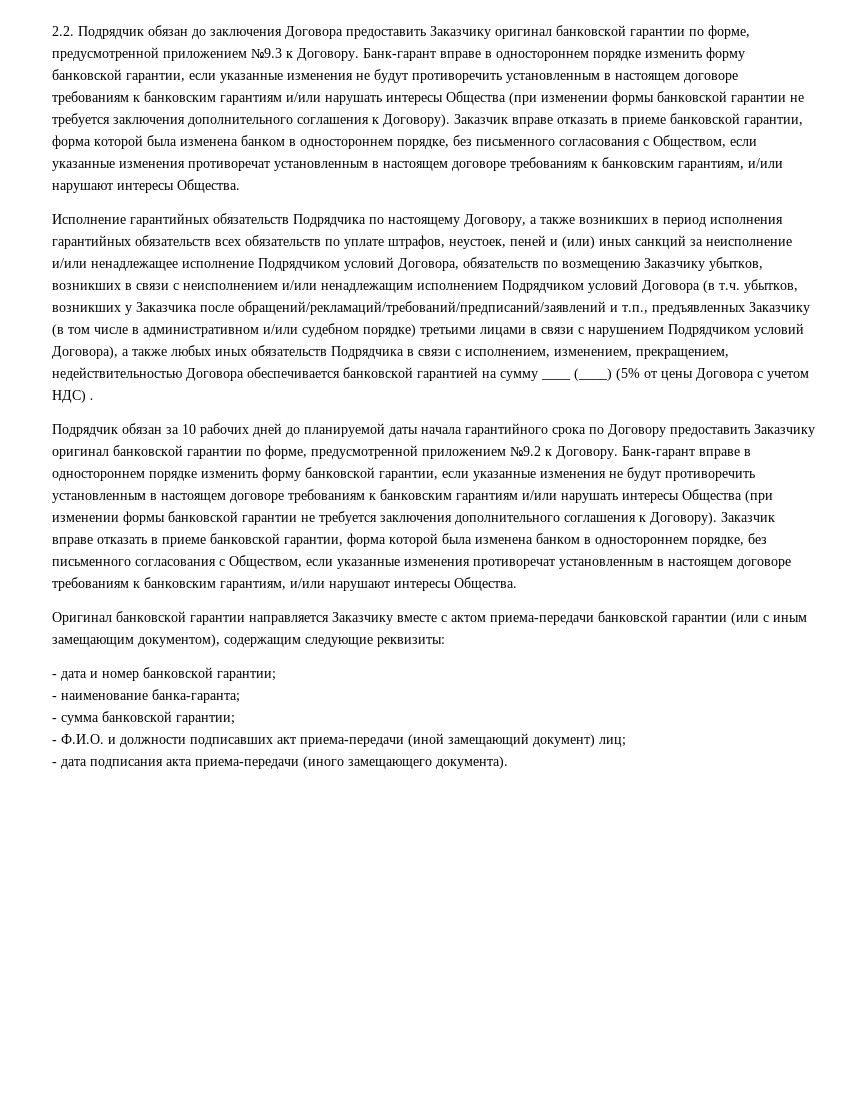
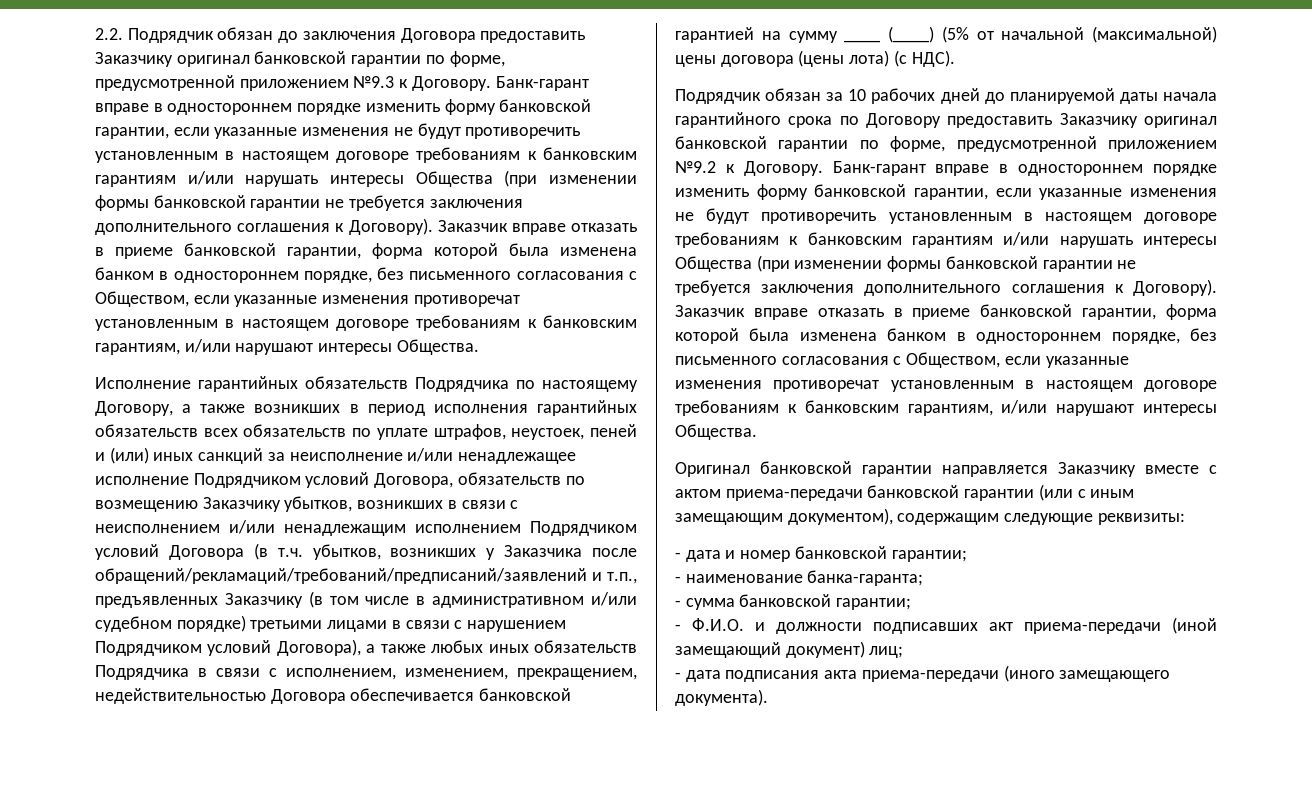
[661,368,809,381] [52,390,94,403] цены Договора с учетом НДС) . -> [1001,26,1217,43] [675,50,955,67] начальной (максимальной) цены договора (цены лота) (с НДС).

